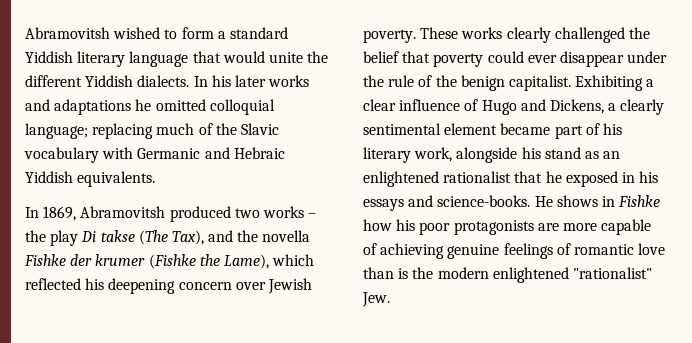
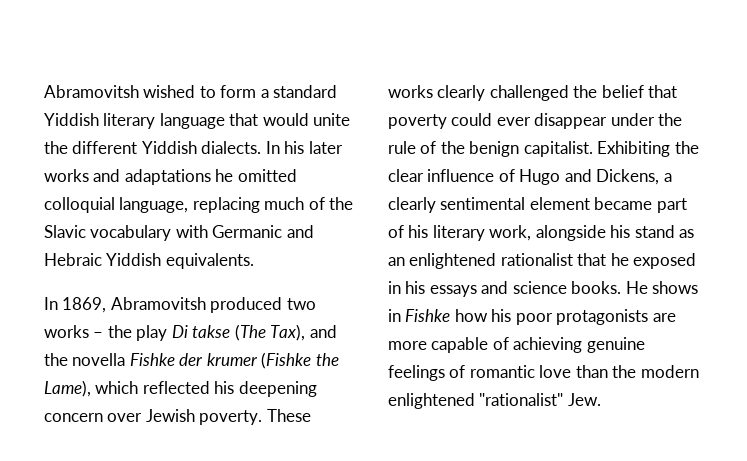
[25,123,88,139] language; -> [119,197,189,213] language,
[646,79,655,87] a -> [674,141,699,154] the
[437,195,531,207] science-books. -> [512,281,622,294] science books.
[398,268,409,279] is -> (608, 371) none

